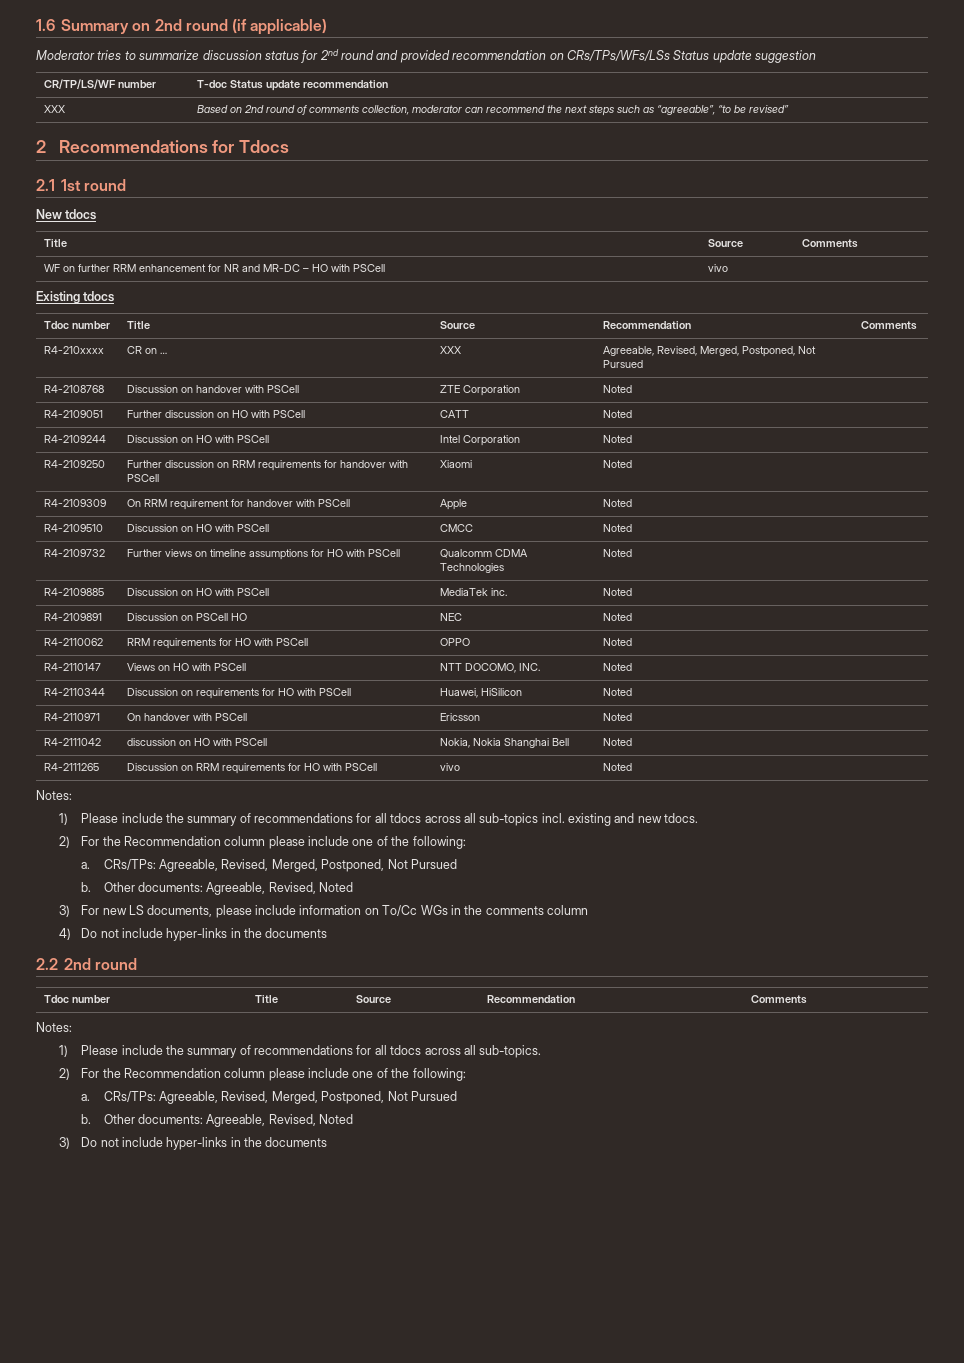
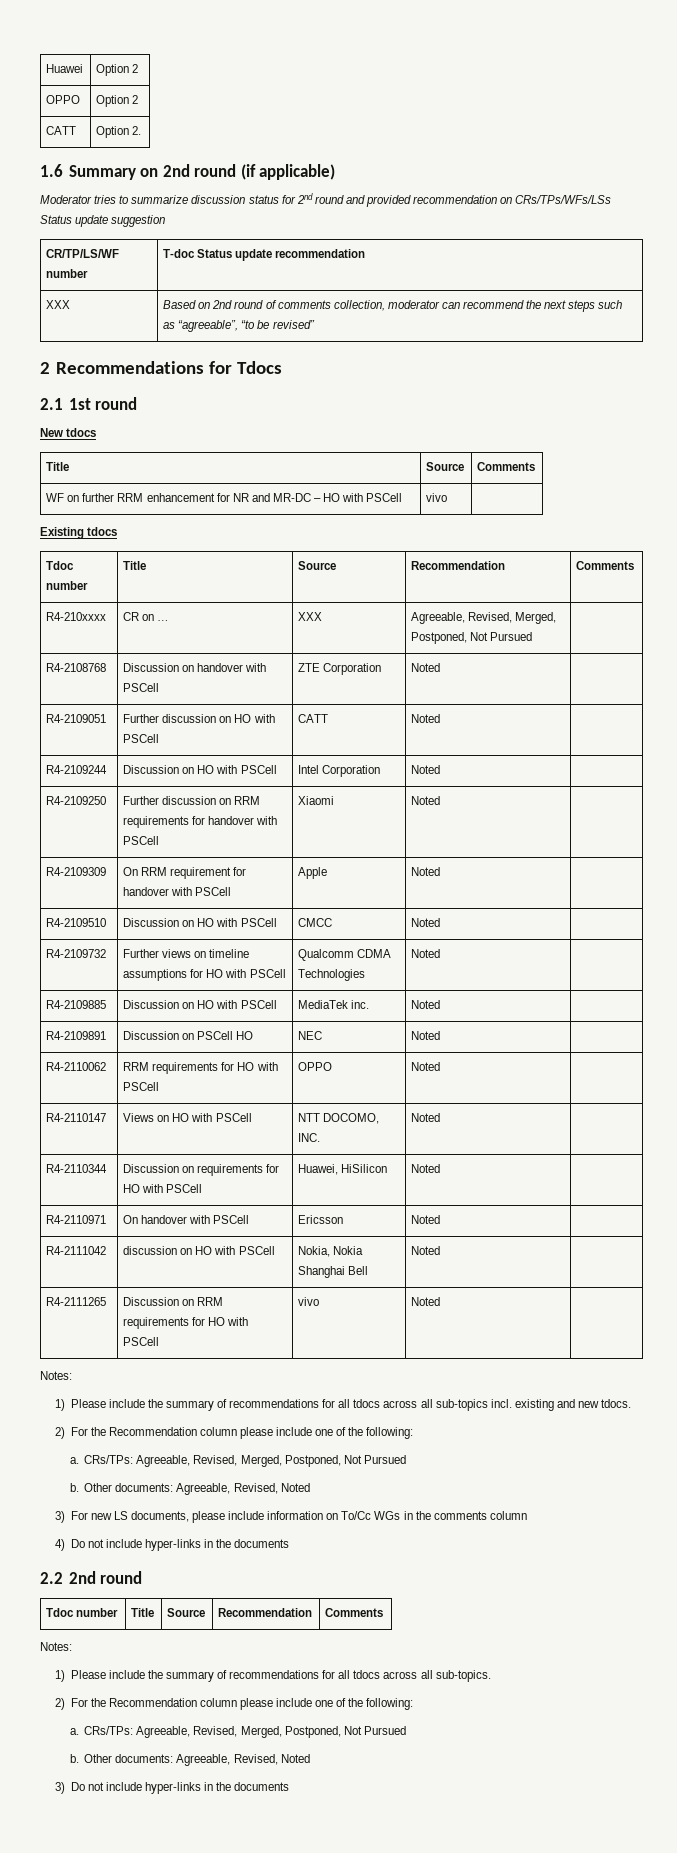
(36, 25) none -> [46,64,84,73] [96,64,139,76] [46,95,81,104] [96,95,139,107] [46,126,77,135] [96,126,142,138] Huawei | Option 2 // OPPO | Option 2 // CATT | Option 2. //

